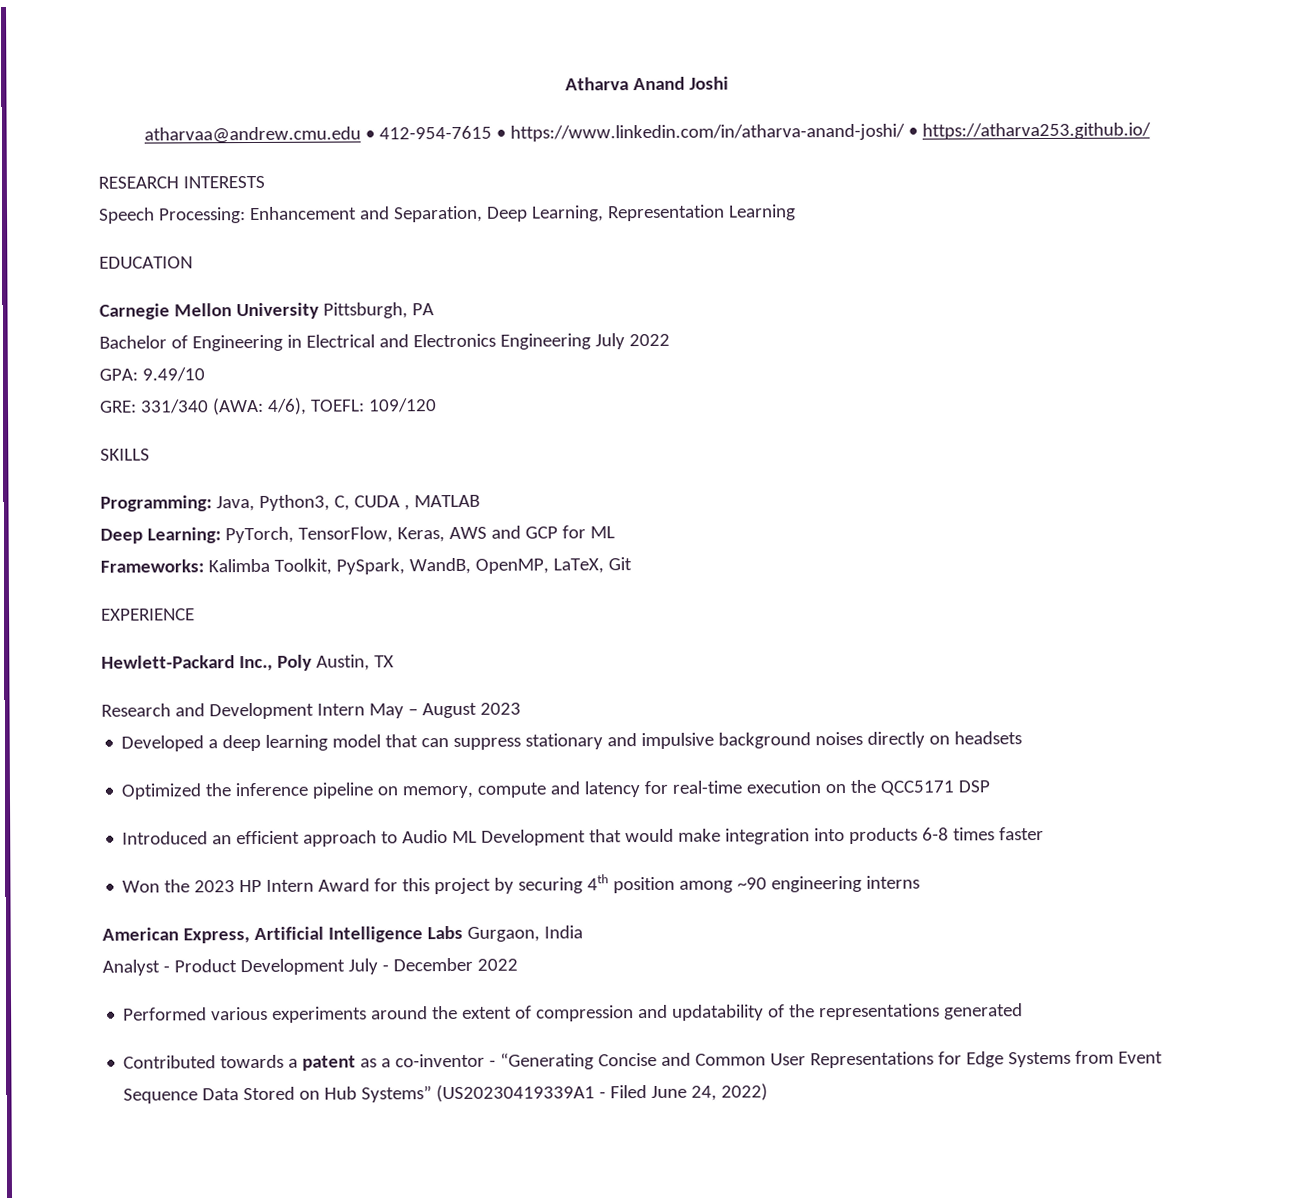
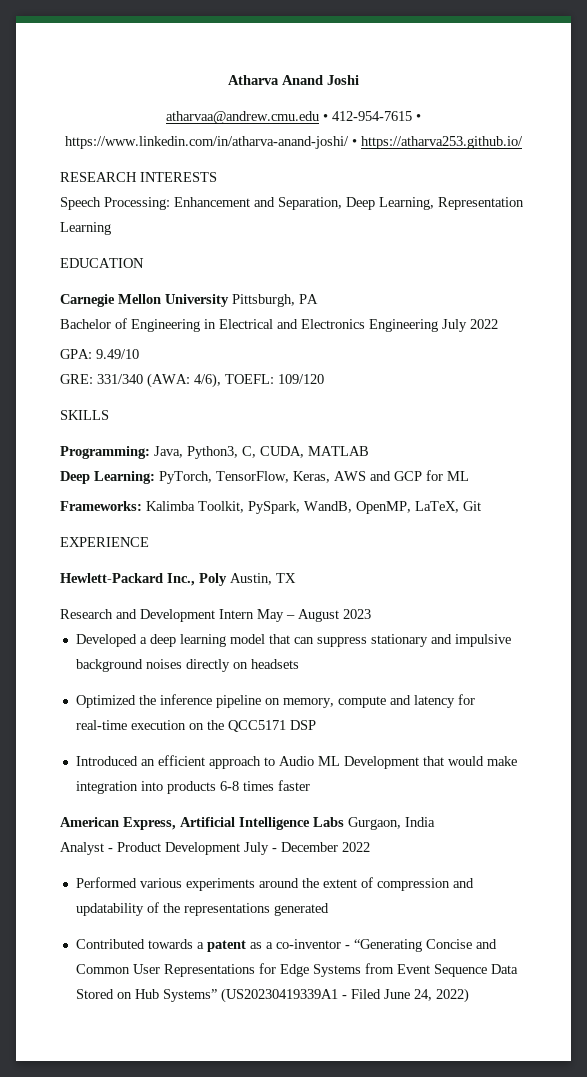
[353,495,410,511] CUDA , -> [260,446,304,458] CUDA,
[122,874,921,895] // Won the 2023 HP Intern Award for this project by securing 4th position among ~90 engineering interns -> (310, 785) none

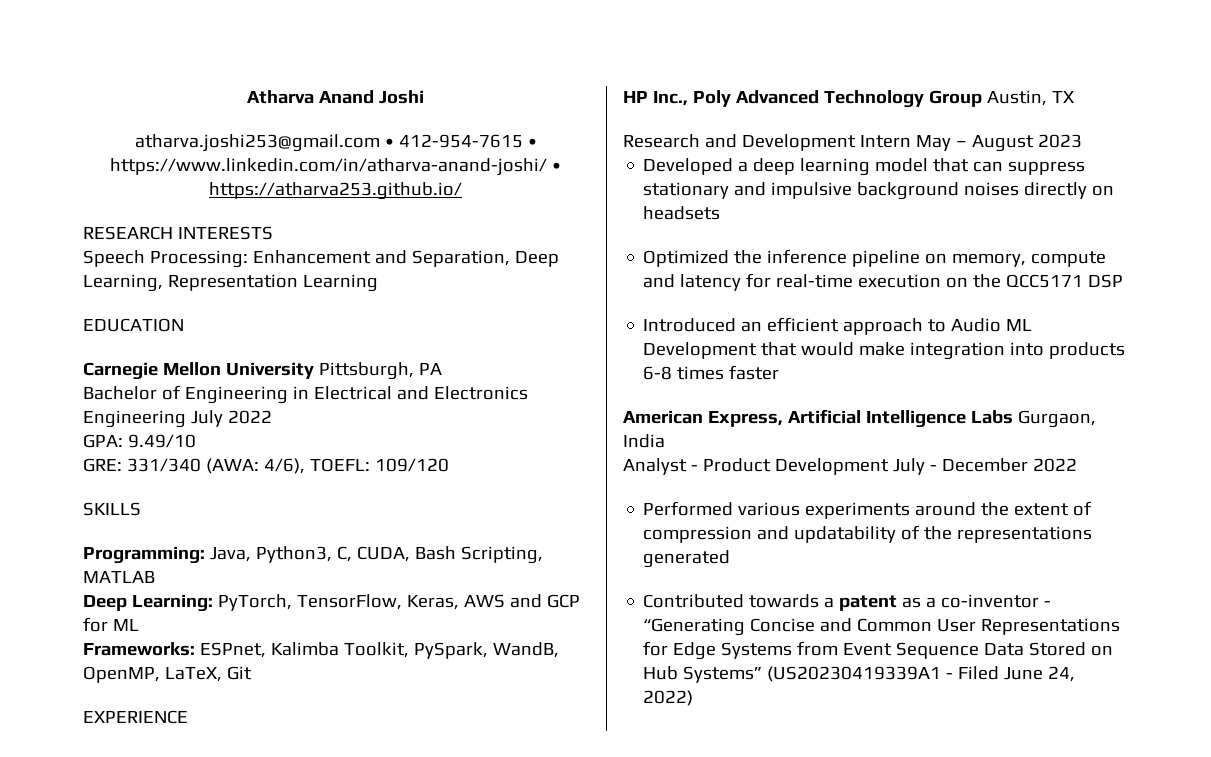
[166,111,319,124] atharvaa@andrew.cmu.edu -> [134,134,380,152] atharva.joshi253@gmail.com
(304, 452) none -> [414,546,543,564] Bash Scripting,
(142, 506) none -> [199,642,266,658] ESPnet,
[60,573,163,583] Hewlett-Packard -> [623,91,648,103] HP
(227, 579) none -> [735,90,982,108] Advanced Technology Group

